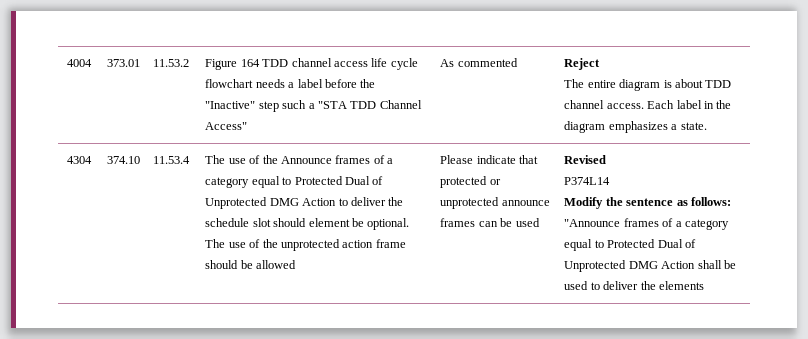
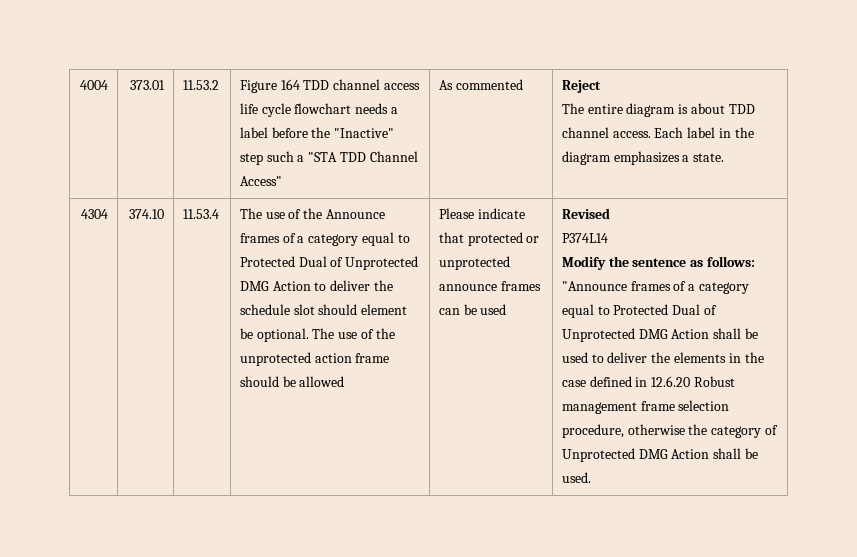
(704, 285) none -> [728,352,764,363] [561,376,735,387] [561,400,730,414] [561,424,778,438] [561,448,758,462] [561,472,591,483] in the case defined in 12.6.20 Robust management frame selection procedure, otherwise the category of Unprotected DMG Action shall be used.

